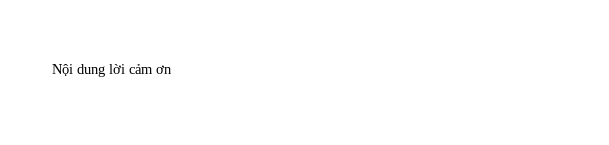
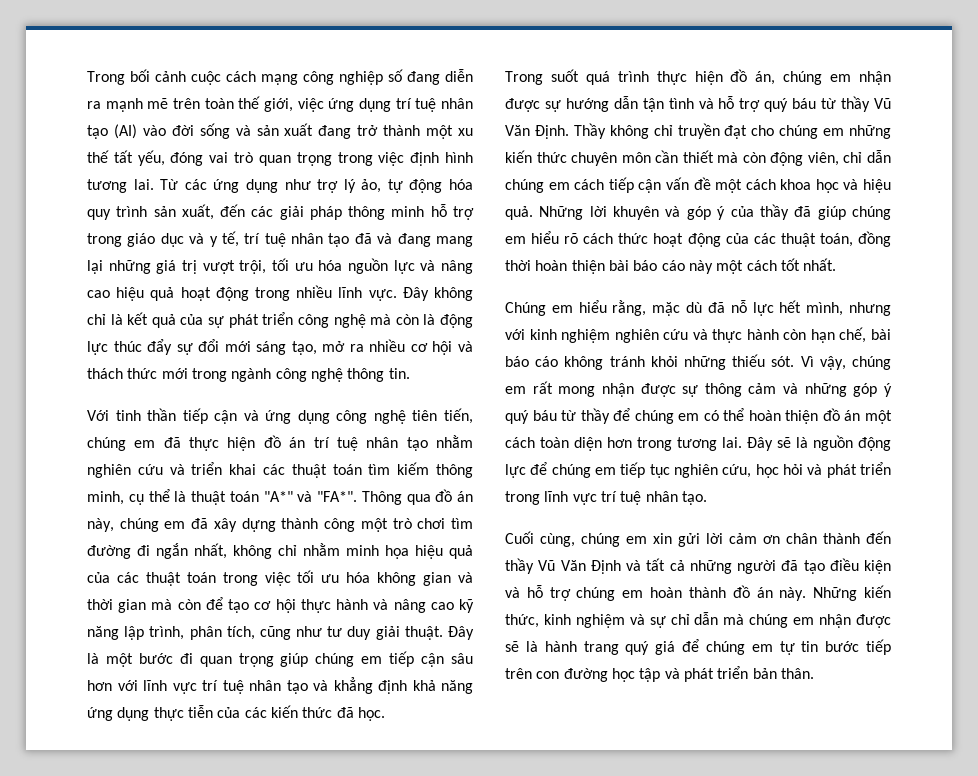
[52,64,172,77] Nội dung lời cảm ơn -> [87,69,473,85] [87,96,473,112] [87,123,473,139] [87,150,473,166] [87,179,473,193] [87,204,474,220] [87,231,473,247] [87,258,473,274] [87,285,473,301] [87,312,474,328] [87,339,474,355] [87,368,410,382] [87,408,474,424] [87,435,474,451] [87,462,474,478] [87,489,473,505] [87,518,474,532] [87,543,473,559] [87,570,474,586] [87,597,474,613] [87,626,475,640] [87,651,474,667] [87,677,473,694] [87,705,385,721] [505,69,891,85] [505,96,891,112] [505,123,891,139] [505,150,892,166] [505,177,891,193] [505,204,892,220] [505,231,891,247] [505,258,837,274] [505,300,891,316] [505,327,892,343] [505,354,891,370] [505,381,892,397] [505,408,892,424] [505,435,891,451] [505,462,891,478] [505,491,707,505] [505,531,891,547] [505,558,891,574] [505,585,891,601] [505,612,891,628] [505,639,891,655] [505,666,814,682] Trong bối cảnh cuộc cách mạng công nghiệp số đang diễn ra mạnh mẽ trên toàn thế giới, việc ứng dụng trí tuệ nhân tạo (AI) vào đời sống và sản xuất đang trở thành một xu thế tất yếu, đóng vai trò quan trọng trong việc định hình tương lai. Từ các ứng dụng như trợ lý ảo, tự động hóa quy trình sản xuất, đến các giải pháp thông minh hỗ trợ trong giáo dục và y tế, trí tuệ nhân tạo đã và đang mang lại những giá trị vượt trội, tối ưu hóa nguồn lực và nâng cao hiệu quả hoạt động trong nhiều lĩnh vực. Đây không chỉ là kết quả của sự phát triển công nghệ mà còn là động lực thúc đẩy sự đổi mới sáng tạo, mở ra nhiều cơ hội và thách thức mới trong ngành công nghệ thông tin. // Với tinh thần tiếp cận và ứng dụng công nghệ tiên tiến, chúng em đã thực hiện đồ án trí tuệ nhân tạo nhằm nghiên cứu và triển khai các thuật toán tìm kiếm thông minh, cụ thể là thuật toán "A*" và "FA*". Thông qua đồ án này, chúng em đã xây dựng thành công một trò chơi tìm đường đi ngắn nhất, không chỉ nhằm minh họa hiệu quả của các thuật toán trong việc tối ưu hóa không gian và thời gian mà còn để tạo cơ hội thực hành và nâng cao kỹ năng lập trình, phân tích, cũng như tư duy giải thuật. Đây là một bước đi quan trọng giúp chúng em tiếp cận sâu hơn với lĩnh vực trí tuệ nhân tạo và khẳng định khả năng ứng dụng thực tiễn của các kiến thức đã học. // Trong suốt quá trình thực hiện đồ án, chúng em nhận được sự hướng dẫn tận tình và hỗ trợ quý báu từ thầy Vũ Văn Định. Thầy không chỉ truyền đạt cho chúng em những kiến thức chuyên môn cần thiết mà còn động viên, chỉ dẫn chúng em cách tiếp cận vấn đề một cách khoa học và hiệu quả. Những lời khuyên và góp ý của thầy đã giúp chúng em hiểu rõ cách thức hoạt động của các thuật toán, đồng thời hoàn thiện bài báo cáo này một cách tốt nhất. // Chúng em hiểu rằng, mặc dù đã nỗ lực hết mình, nhưng với kinh nghiệm nghiên cứu và thực hành còn hạn chế, bài báo cáo không tránh khỏi những thiếu sót. Vì vậy, chúng em rất mong nhận được sự thông cảm và những góp ý quý báu từ thầy để chúng em có thể hoàn thiện đồ án một cách toàn diện hơn trong tương lai. Đây sẽ là nguồn động lực để chúng em tiếp tục nghiên cứu, học hỏi và phát triển trong lĩnh vực trí tuệ nhân tạo. // Cuối cùng, chúng em xin gửi lời cảm ơn chân thành đến thầy Vũ Văn Định và tất cả những người đã tạo điều kiện và hỗ trợ chúng em hoàn thành đồ án này. Những kiến thức, kinh nghiệm và sự chỉ dẫn mà chúng em nhận được sẽ là hành trang quý giá để chúng em tự tin bước tiếp trên con đường học tập và phát triển bản thân.

